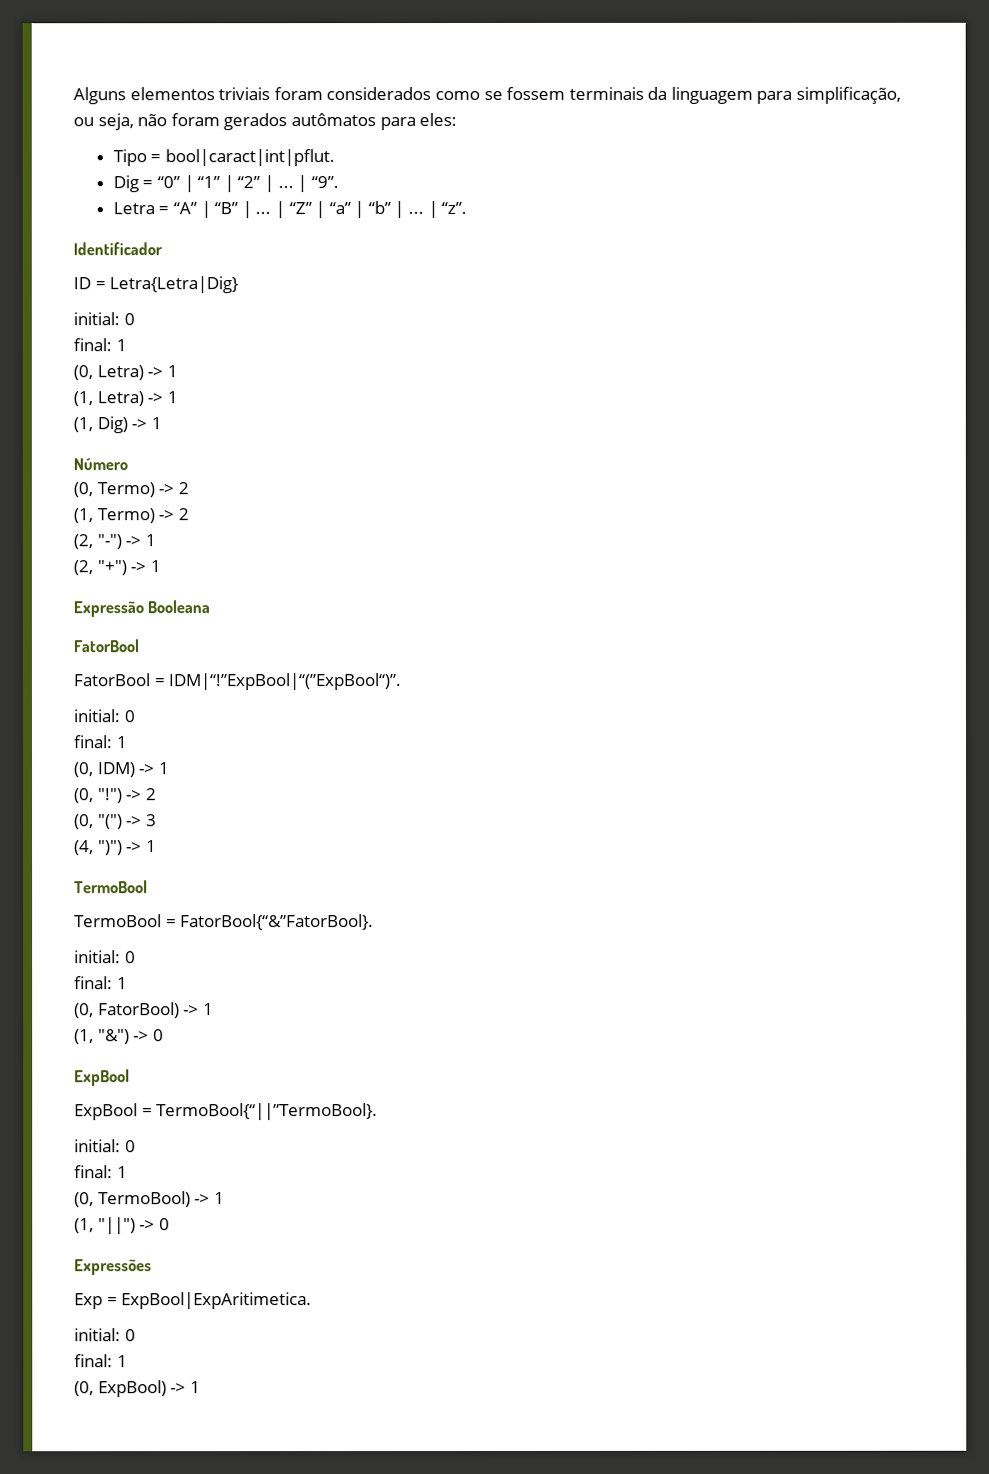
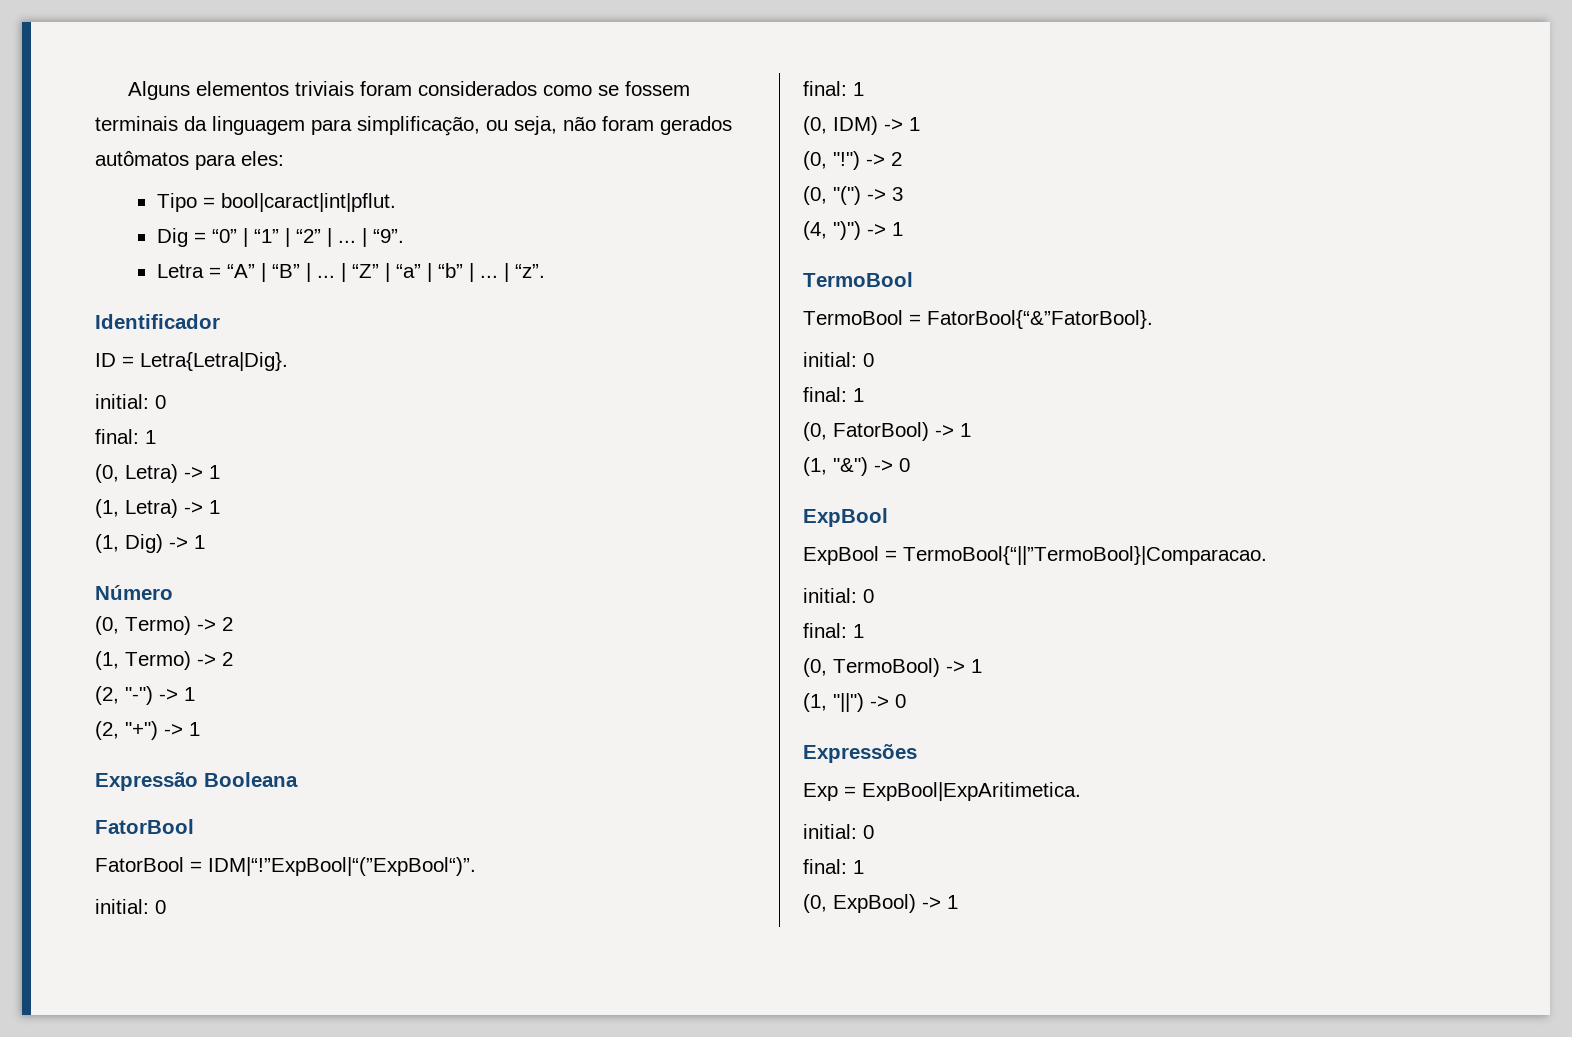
[109,276,239,294] Letra{Letra|Dig} -> [140,352,288,371] Letra{Letra|Dig}.
[156,1103,379,1121] TermoBool{“||”TermoBool}. -> [903,546,1267,565] TermoBool{“||”TermoBool}|Comparacao.

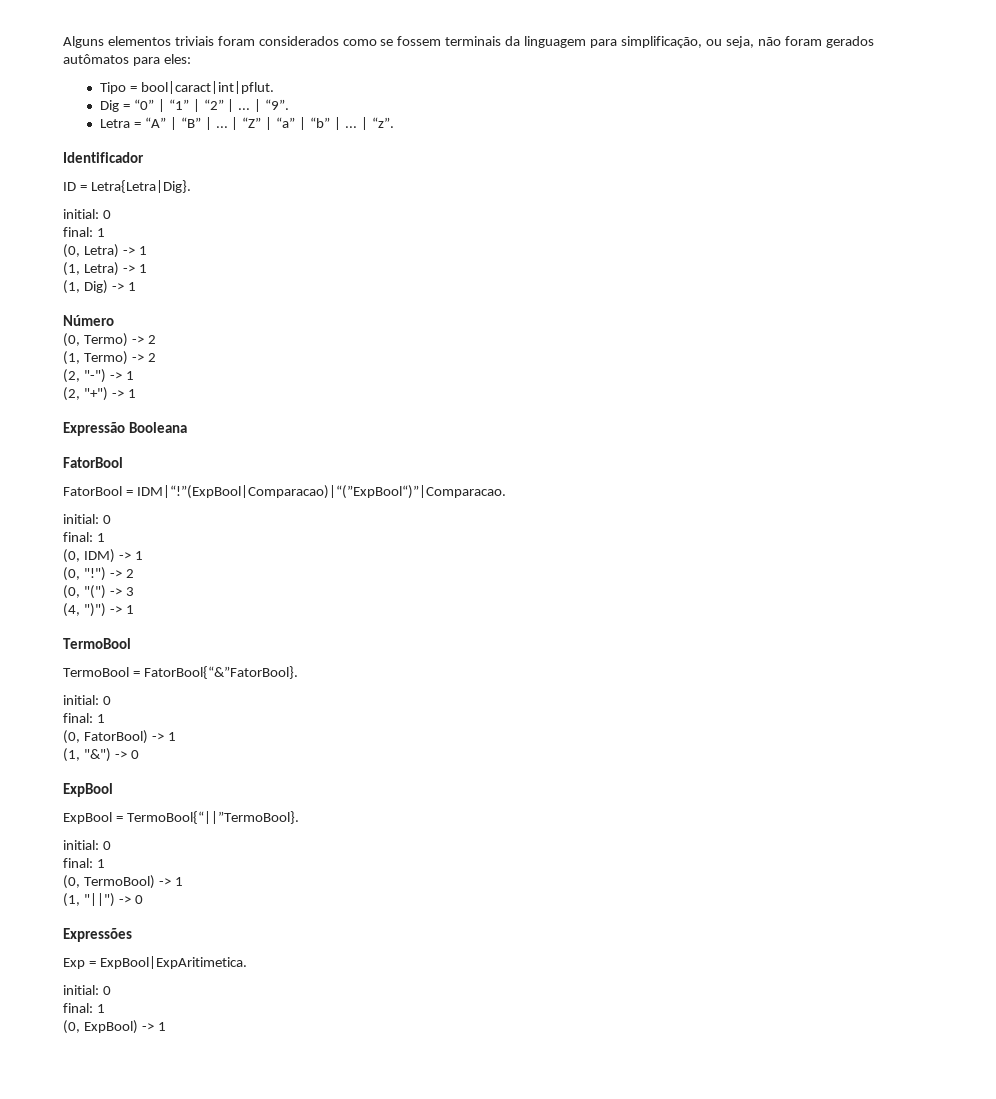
[208,857,476,876] IDM|“!”ExpBool|“(”ExpBool“)”. -> [136,485,506,499] IDM|“!”(ExpBool|Comparacao)|“(”ExpBool“)”|Comparacao.
[903,546,1267,565] TermoBool{“||”TermoBool}|Comparacao. -> [126,811,299,824] TermoBool{“||”TermoBool}.

